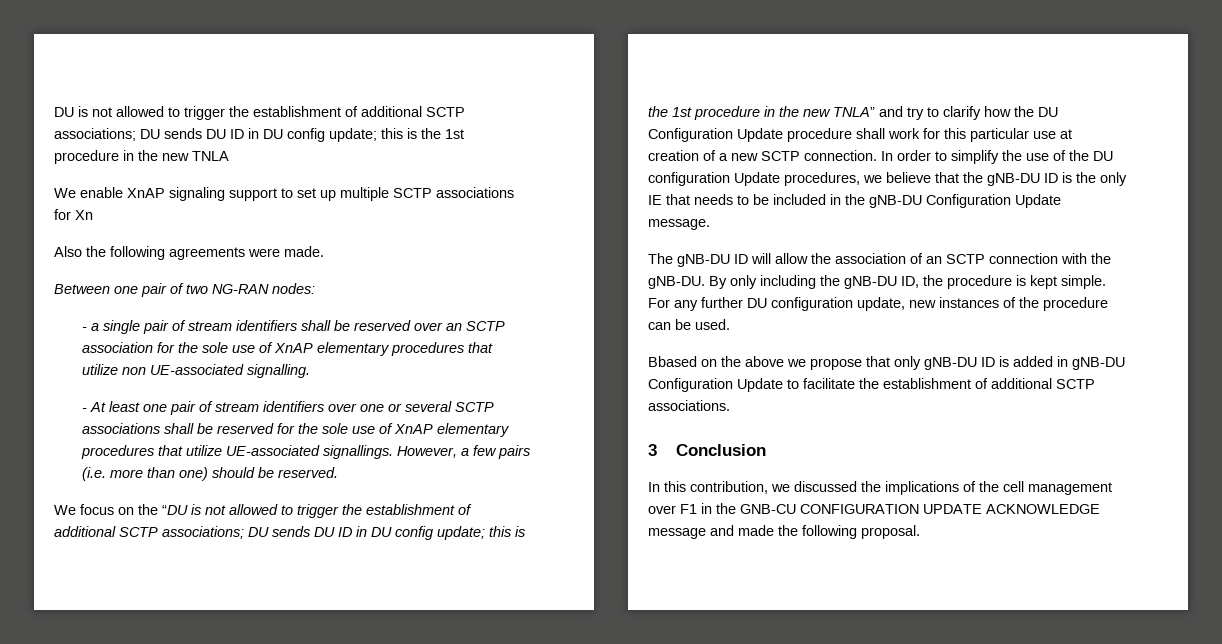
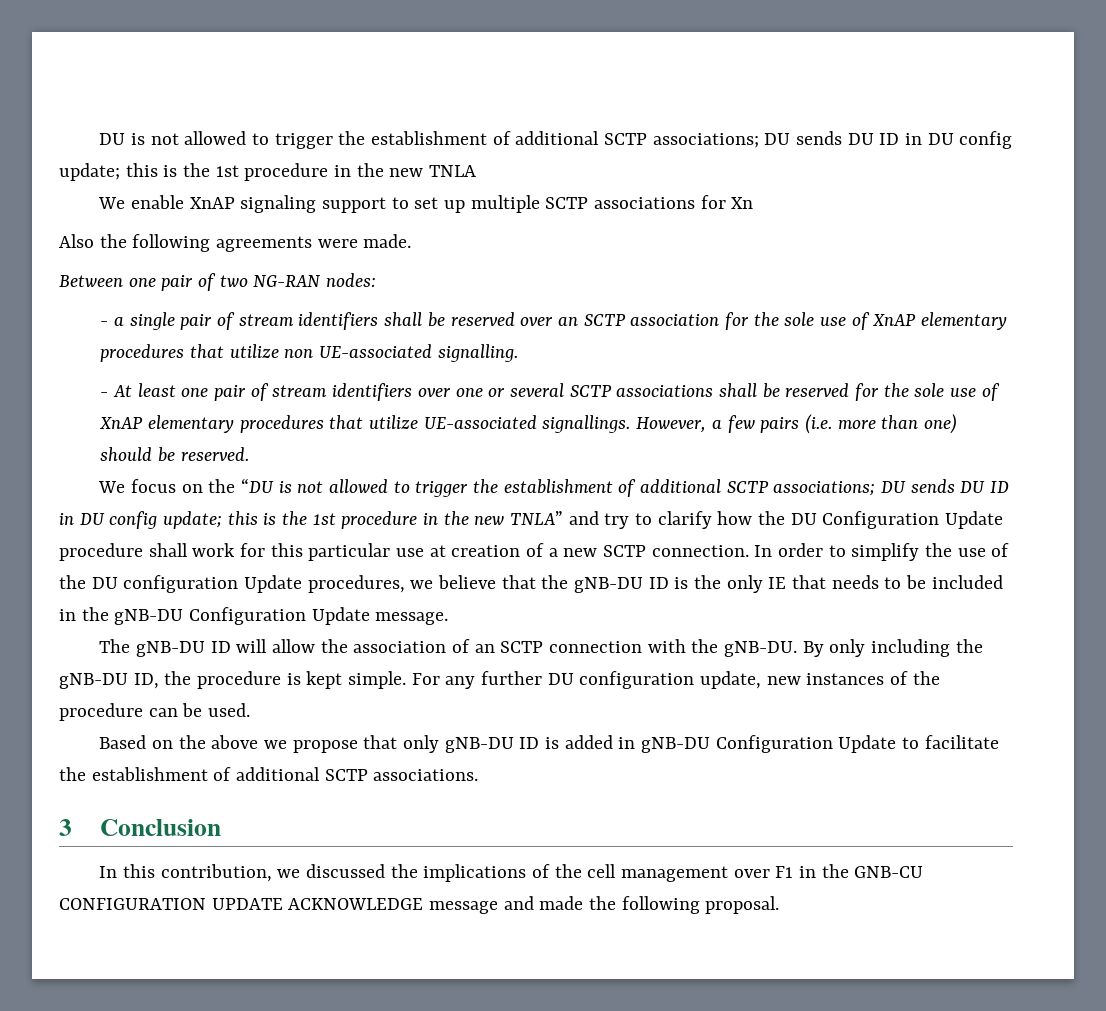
[648,356,697,367] Bbased -> [99,735,147,749] Based

